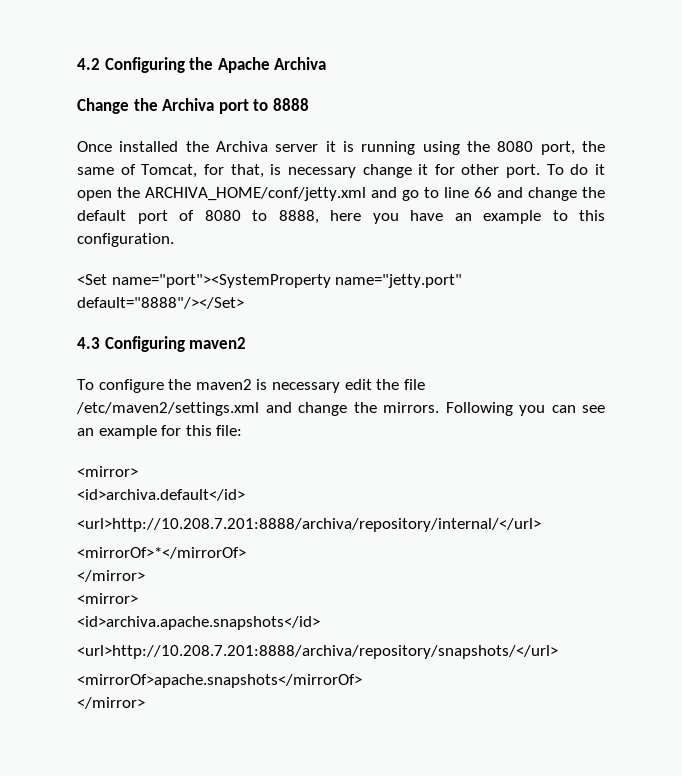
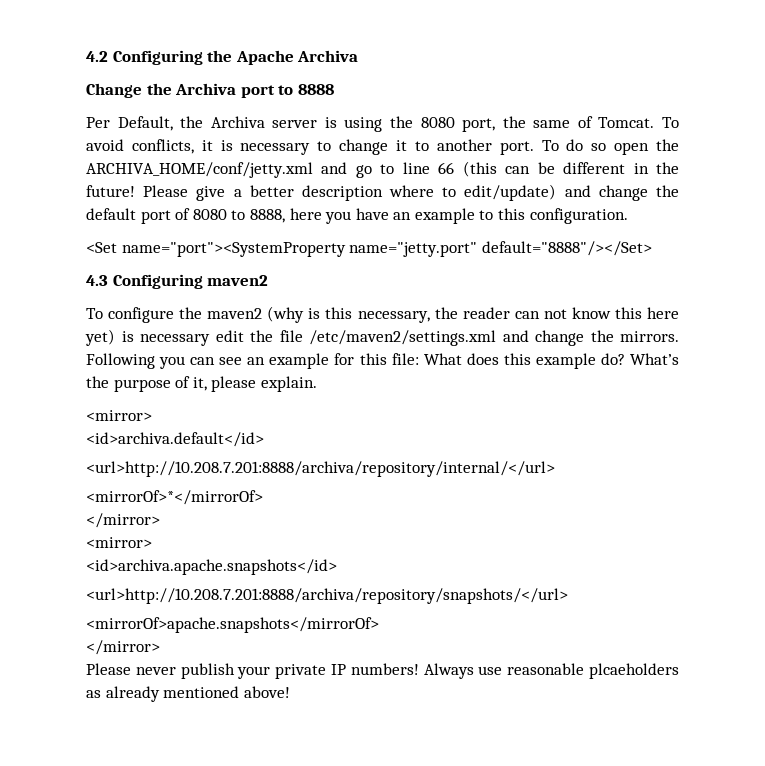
[77,141,179,152] Once installed -> [86,116,173,131] Per Default,
[325,141,416,155] it is running -> [324,117,337,128] is
[141,164,356,178] Tomcat, for that, is necessary -> [598,117,679,128] [86,139,332,155] Tomcat. To avoid conflicts, it is necessary to
[434,164,500,175] for other -> [414,139,492,151] to another
[595,164,606,175] it -> [591,143,607,151] so
(492, 192) none -> [462,161,679,177] [86,184,557,201] (this can be different in the future! Please give a better description where to edit/update)
(252, 384) none -> [267,306,679,323] [85,329,115,346] (why is this necessary, the reader can not know this here yet)
(243, 430) none -> [423,353,679,369] [86,376,317,392] What does this example do? What’s the purpose of it, please explain.
(145, 703) none -> [86,663,680,679] [86,686,290,702] // Please never publish your private IP numbers! Always use reasonable plcaeholders as already mentioned above!

